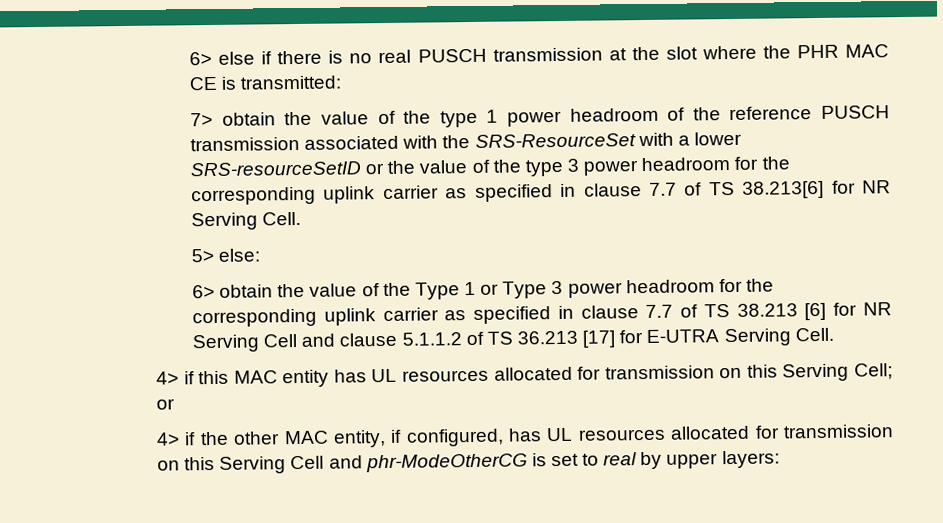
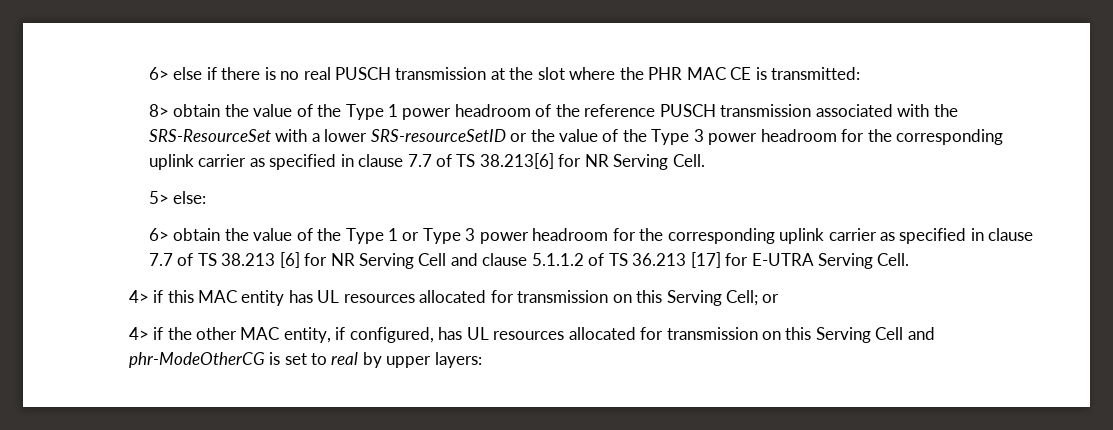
[190,110,478,128] 7> obtain the value of the type -> [148,104,384,120] 8> obtain the value of the Type
[524,159,564,177] type -> [651,129,690,145] Type

